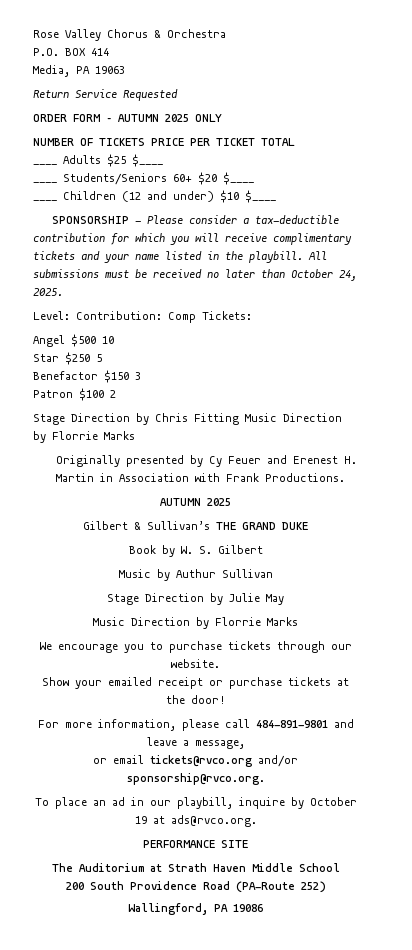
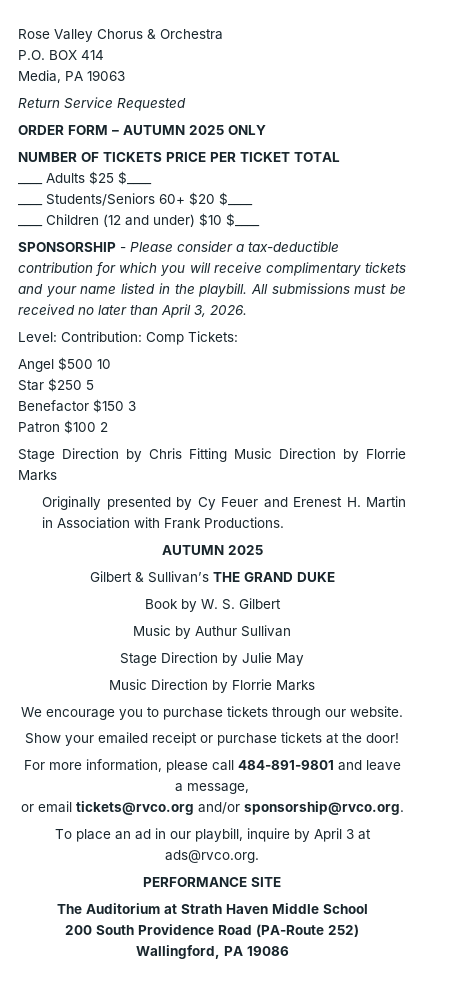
[291,269,357,281] [33,288,63,296] October 24, 2025. -> [161,304,247,318] April 3, 2026.
[309,797,357,806] [134,816,147,824] October 19 -> [313,828,354,842] April 3

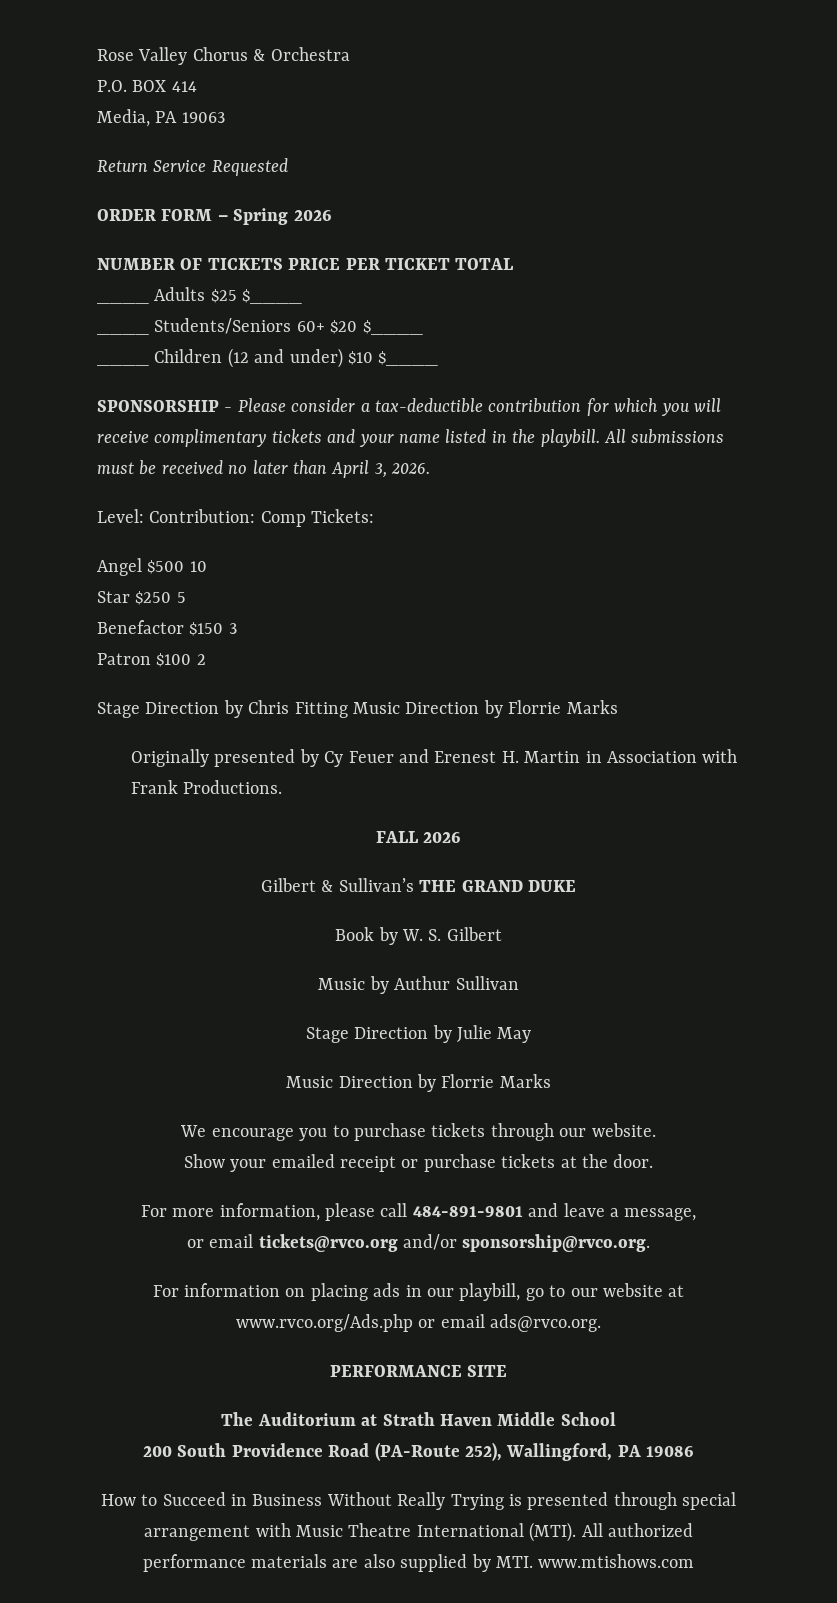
[123,125,266,135] AUTUMN 2025 ONLY -> [233,208,332,225] Spring 2026
[161,545,263,555] AUTUMN 2025 -> [375,831,462,843] FALL 2026
[366,733,399,743] door! -> [613,1154,654,1168] door.
[54,828,371,842] To place an ad in our playbill, inquire by April 3 at -> [152,1283,685,1301] [235,1314,485,1332] For information on placing ads in our playbill, go to our website at www.rvco.org/Ads.php or email
[328,924,359,937] 252) // -> [464,1442,502,1461] 252),
(289, 951) none -> [100,1492,737,1510] [144,1522,693,1542] [142,1554,695,1572] // How to Succeed in Business Without Really Trying is presented through special arrangement with Music Theatre International (MTI). All authorized performance materials are also supplied by MTI. www.mtishows.com

